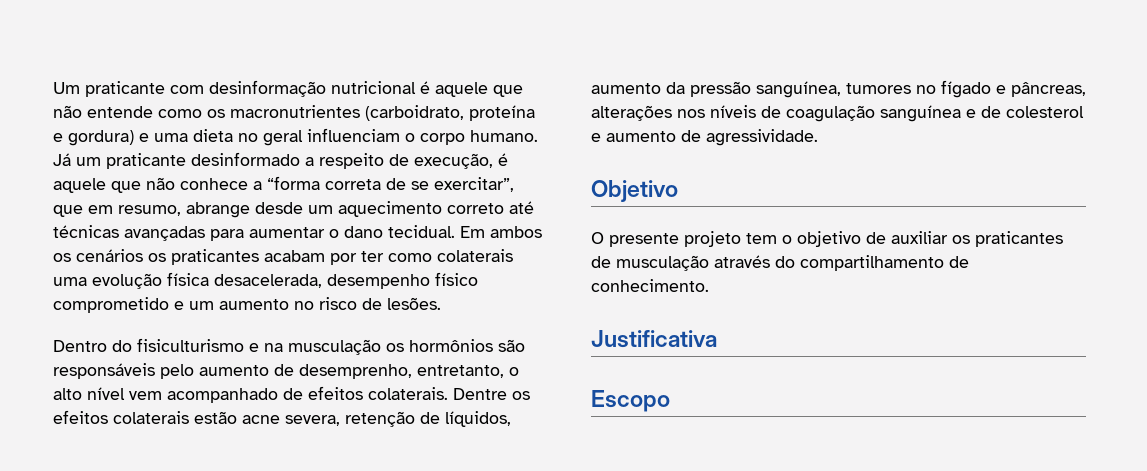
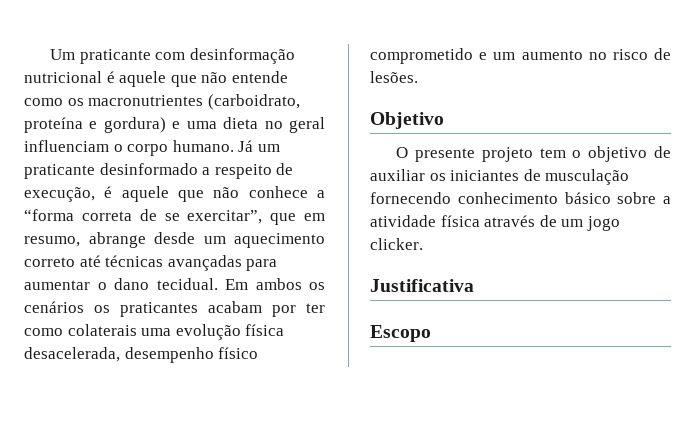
[53,338,525,355] [53,363,519,379] [53,386,530,403] [53,410,511,427] [591,80,1086,98] [591,105,1084,122] [591,129,818,146] // Dentro do fisiculturismo e na musculação os hormônios são responsáveis pelo aumento de desemprenho, entretanto, o alto nível vem acompanhado de efeitos colaterais. Dentre os efeitos colaterais estão acne severa, retenção de líquidos, aumento da pressão sanguínea, tumores no fígado e pâncreas, alterações nos níveis de coagulação sanguínea e de colesterol e aumento de agressividade. -> (418, 77) none
[975,231,1063,247] praticantes -> [450,170,520,181] iniciantes
[714,255,969,271] [591,279,709,292] através do compartilhamento de conhecimento. -> [370,192,671,204] [370,215,620,231] [370,238,423,250] fornecendo conhecimento básico sobre a atividade física através de um jogo clicker.

